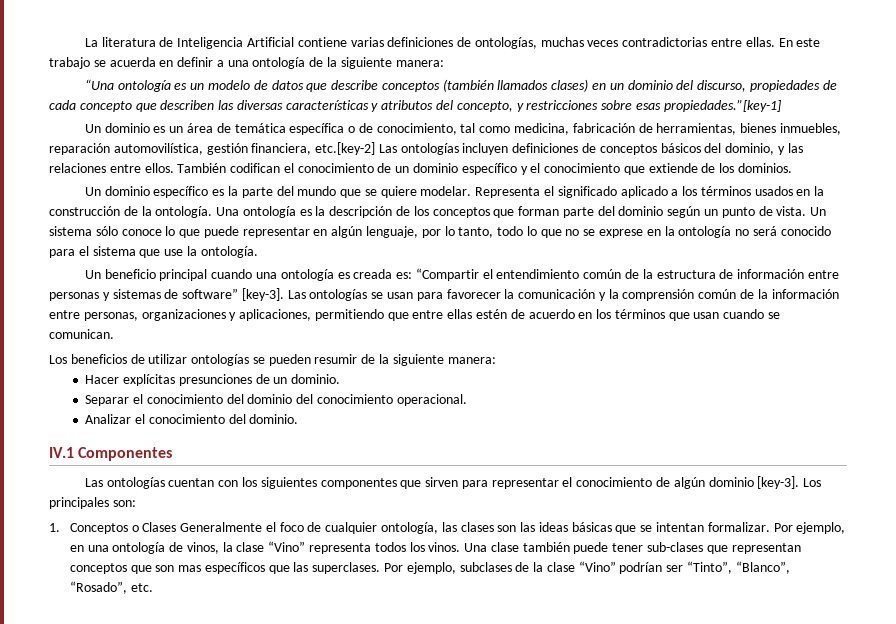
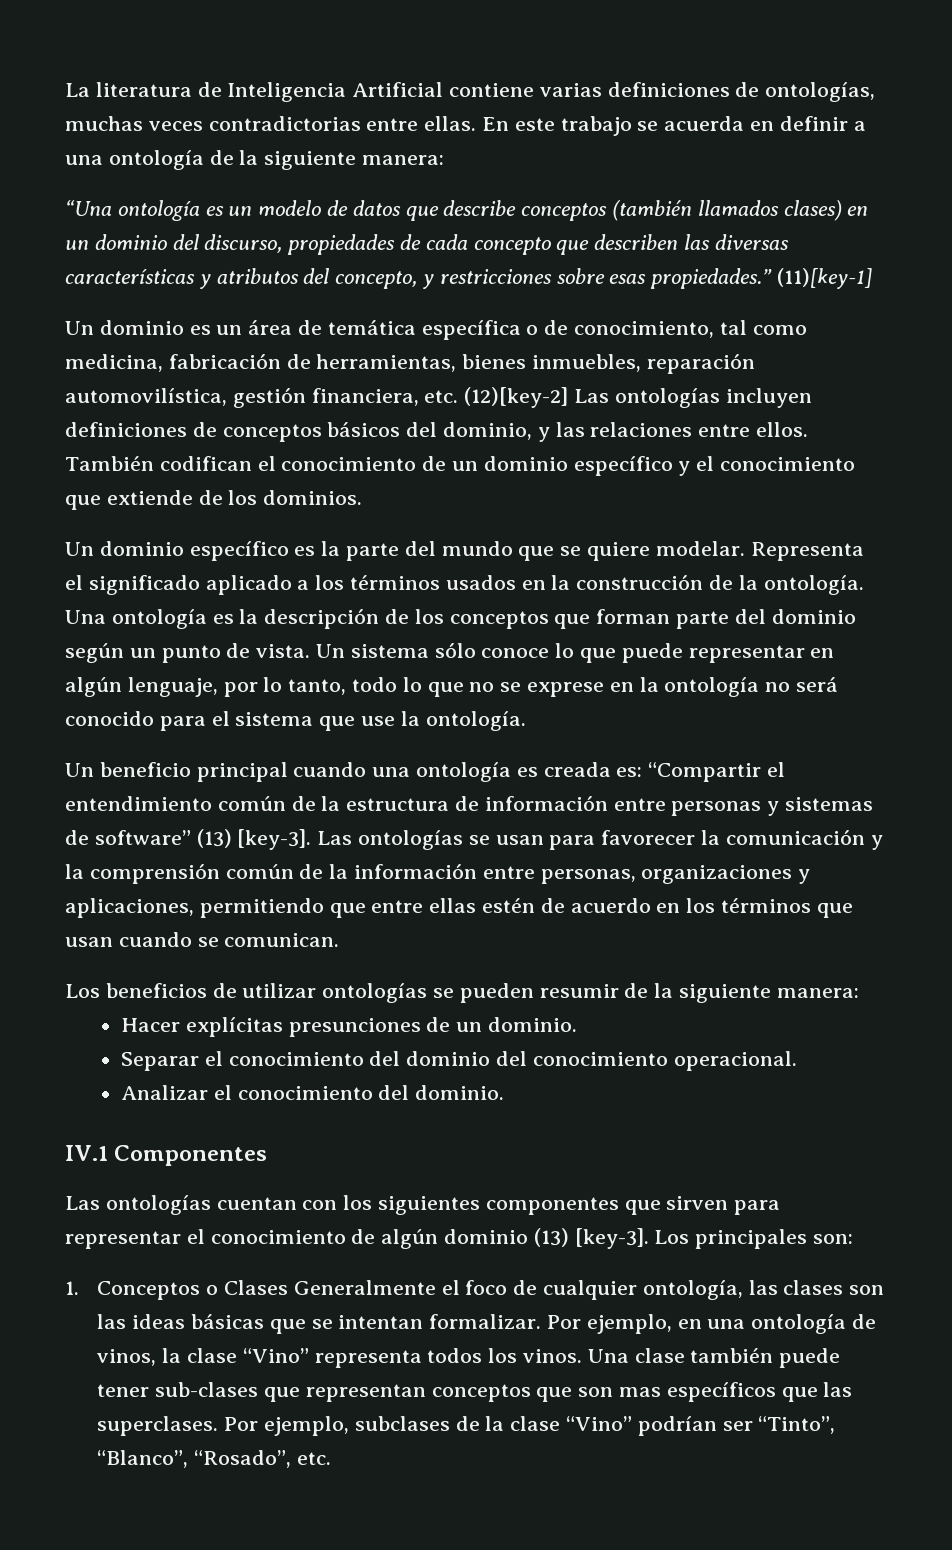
[663,99,781,112] propiedades.”[key-1] -> [650,268,873,289] propiedades.” (11)[key-1]
[315,142,376,155] etc.[key-2] -> [424,387,569,408] etc. (12)[key-2]
(239, 293) none -> [196,829,232,848] (13)
(754, 482) none -> [533,1228,569,1247] (13)

